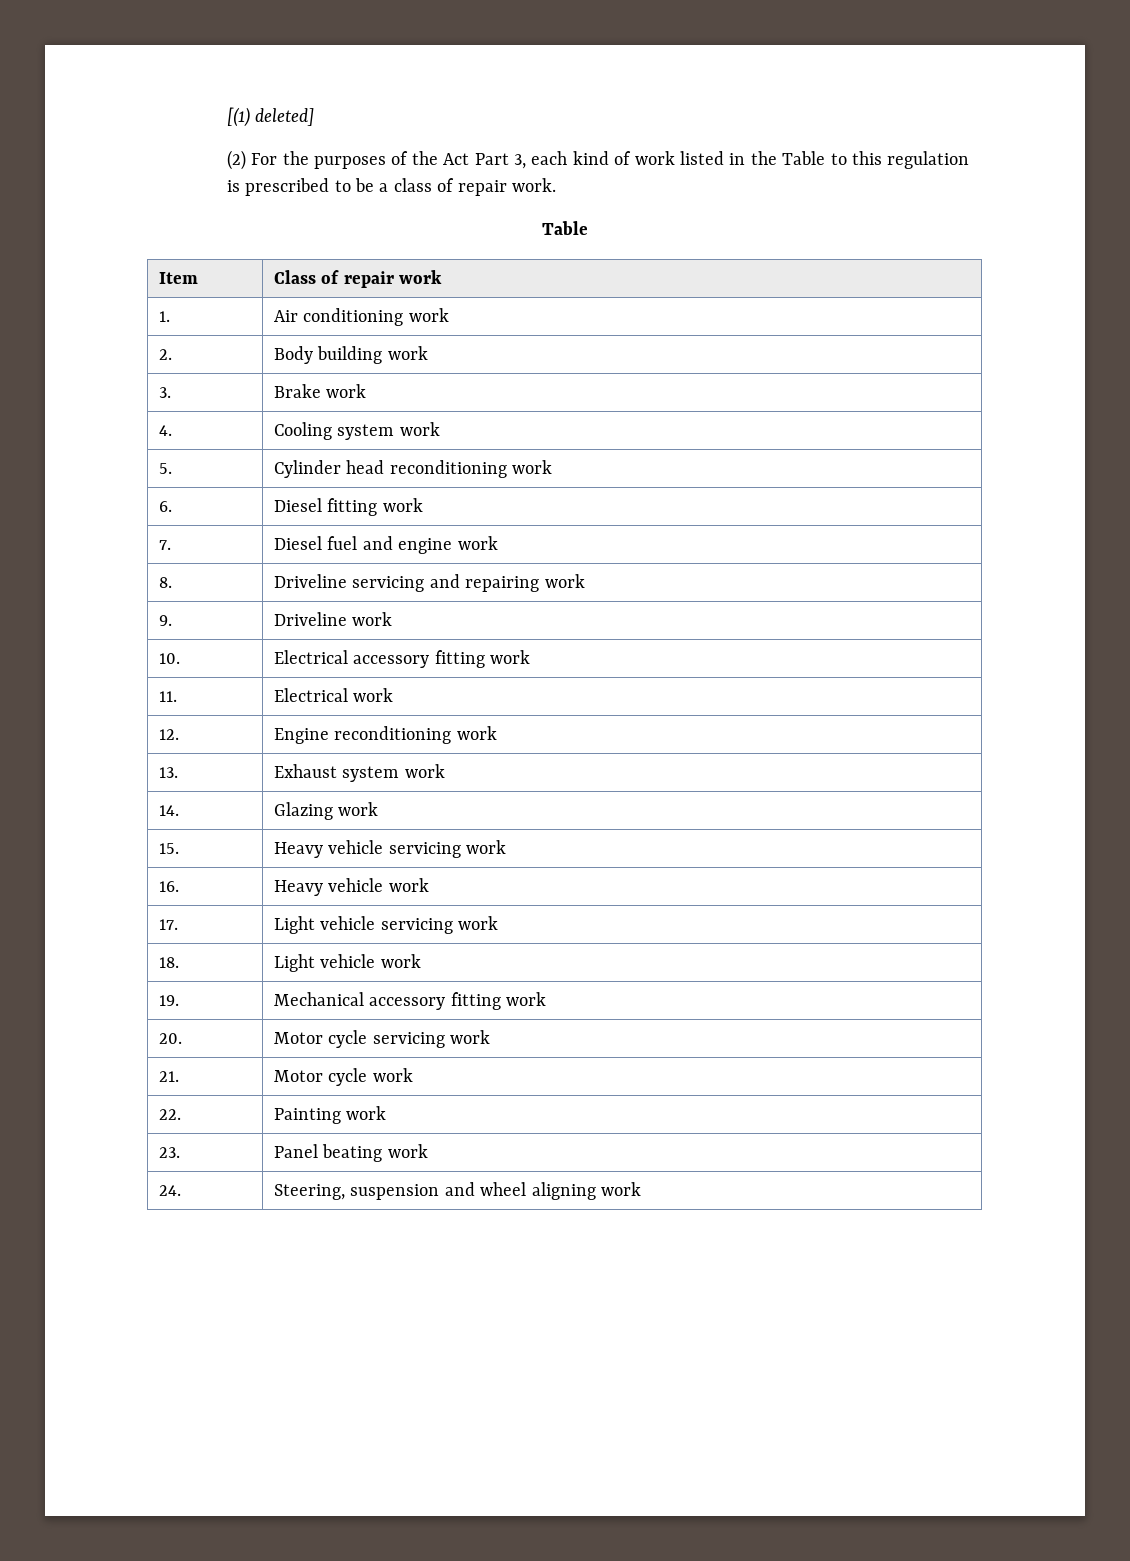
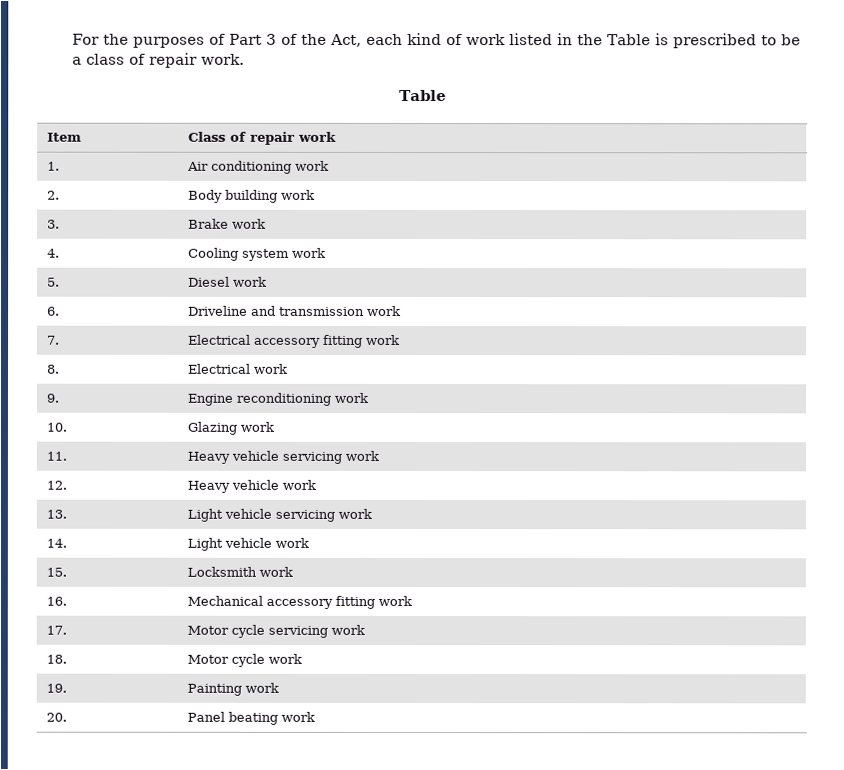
[226,107,315,127] [226,150,246,170] [(1) deleted] // (2) -> (71, 39) none
[411,151,526,169] the Act Part 3, -> [228,33,362,47] Part 3 of the Act,
[830,151,970,169] to this regulation -> (651, 40) none
[273,460,507,478] Cylinder head reconditioning -> [188,276,231,287] Diesel
[273,498,378,516] Diesel fitting -> [188,305,366,316] Driveline and transmission
[273,536,498,554] [158,577,172,588] [273,574,585,592] [158,615,172,626] [273,612,393,626] [158,653,180,664] | Diesel fuel and engine work // 8. | Driveline servicing and repairing work // 9. | Driveline work // 10. -> (61, 340) none
[158,691,177,702] 11. -> [47,364,61,374] 8.
[158,729,179,740] 12. -> [46,393,60,403] 9.
[158,767,178,778] [273,764,445,782] [158,805,179,816] 13. | Exhaust system work // 14. -> [46,422,68,432] 10.
[158,843,179,854] 15. -> [46,451,68,461] 11.
[158,881,179,892] 16. -> [46,480,68,490] 12.
[158,919,178,930] 17. -> [46,509,68,519] 13.
[158,957,179,968] 18. -> [46,538,68,548] 14.
[158,995,179,1006] 19. -> [46,567,68,577] [187,566,294,577] [46,596,68,606] 15. | Locksmith work // 16.
[158,1033,182,1044] 20. -> [46,625,68,635] 17.
[158,1071,179,1082] 21. -> [46,654,68,664] 18.
[158,1109,181,1120] 22. -> [46,683,68,693] 19.
[158,1147,180,1158] 23. -> [46,712,68,722] 20.
[158,1185,181,1196] [273,1182,641,1200] // 24. | Steering, suspension and wheel aligning work -> (316, 716) none

